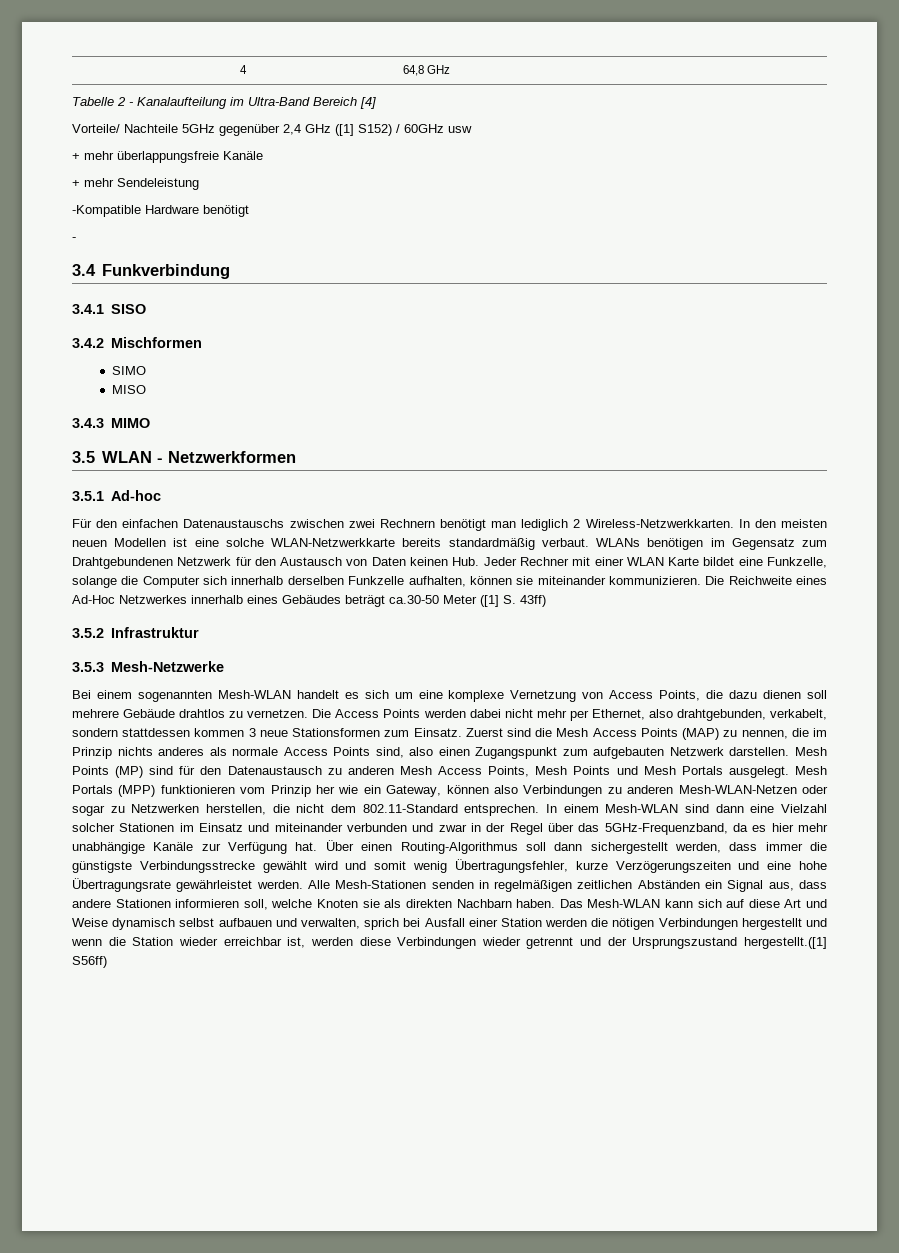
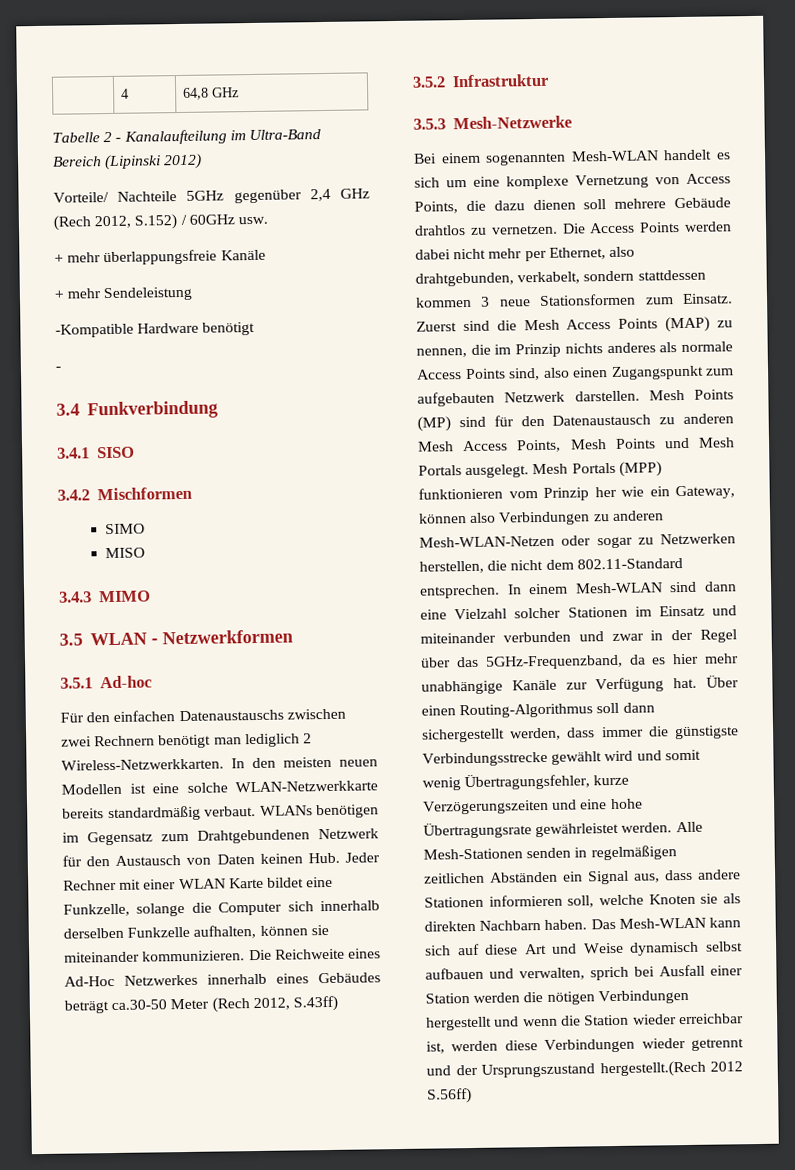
[360,97,376,109] [4] -> [104,153,203,171] (Lipinski 2012)
[335,124,392,136] ([1] S152) -> [53,214,179,231] (Rech 2012, S.152)
[448,126,472,133] usw -> [237,216,268,225] usw.
[480,595,546,607] ([1] S. 43ff) -> [211,995,338,1013] (Rech 2012, S.43ff)
[744,937,827,949] [72,956,107,968] hergestellt.([1] S56ff) -> [599,1060,743,1078] [427,1088,472,1104] hergestellt.(Rech 2012 S.56ff)

